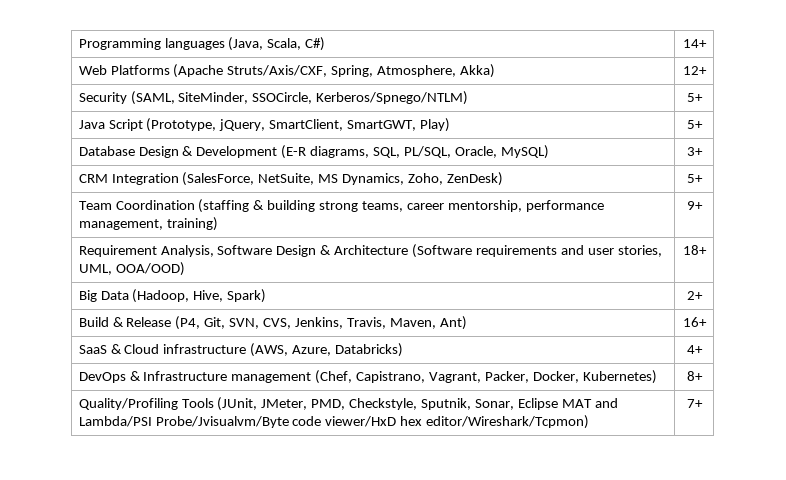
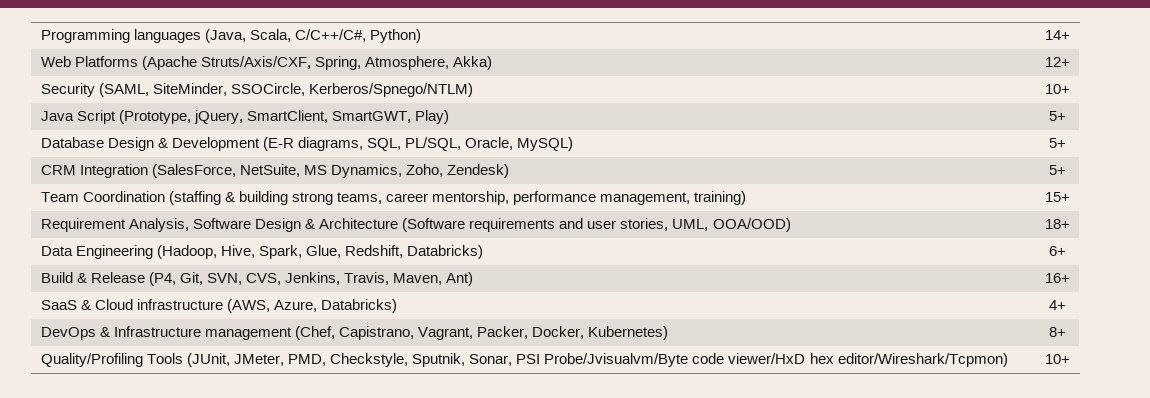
[305,37,326,51] C#) -> [295,29,422,43] C/C++/C#, Python)
[686,93,703,102] 5+ -> [1044,84,1070,94] 10+
[686,147,703,156] 3+ -> [1048,138,1066,148] 5+
[447,172,504,186] ZenDesk) -> [447,164,510,178] Zendesk)
[686,201,703,210] 9+ -> [1044,192,1070,202] 15+
[78,289,267,303] [686,291,703,300] Big Data (Hadoop, Hive, Spark) | 2+ -> [40,245,484,259] [1048,246,1066,256] Data Engineering (Hadoop, Hive, Spark, Glue, Redshift, Databricks) | 6+
[517,398,618,410] [78,416,152,427] Eclipse MAT and Lambda/PSI -> [516,354,541,364] PSI
[686,399,703,408] 7+ -> [1044,354,1070,364] 10+

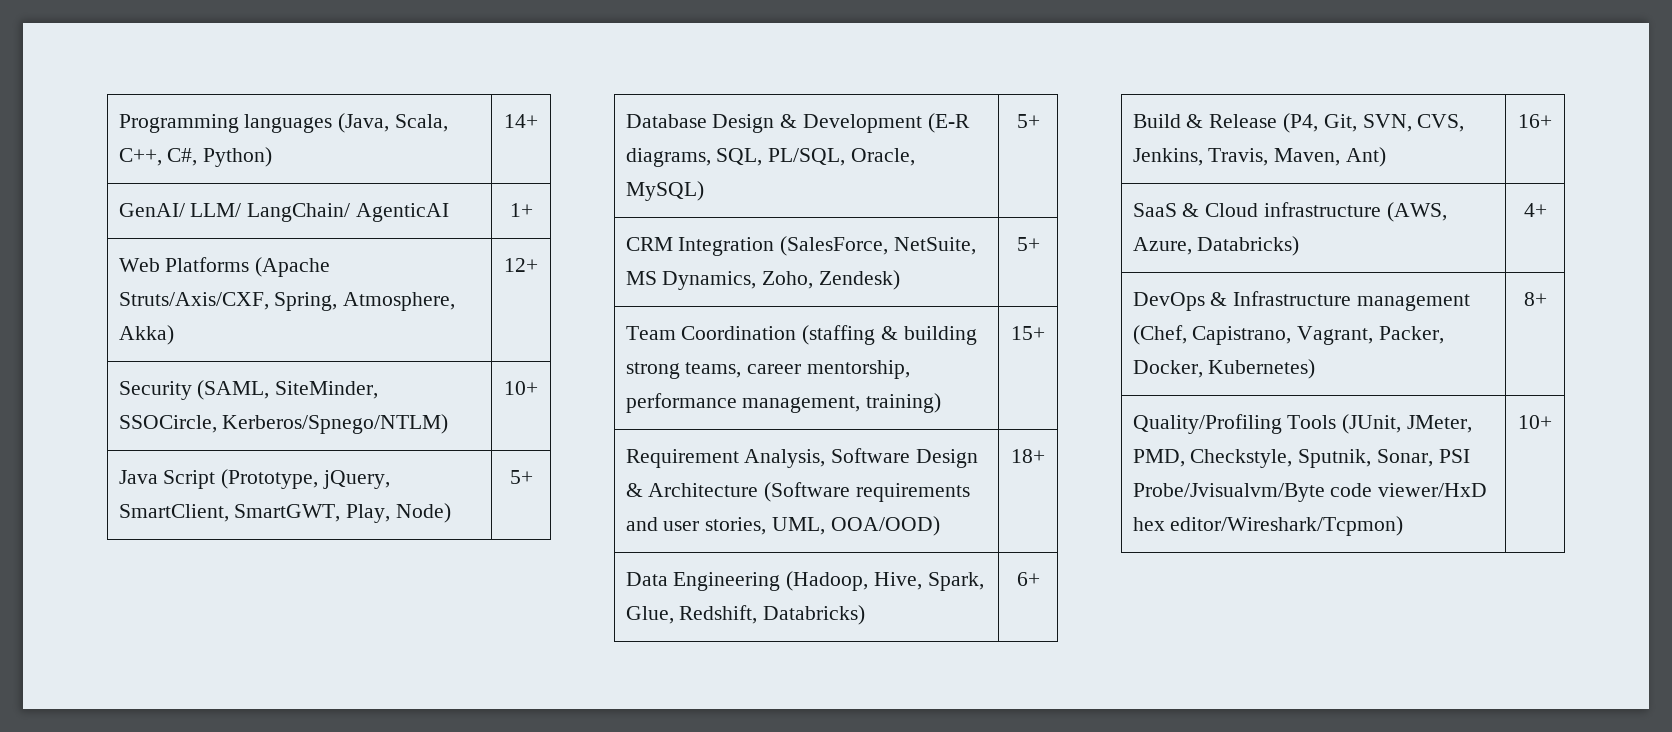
[295,29,367,42] C/C++/C#, -> [118,148,198,166] C++, C#,
(1070, 35) none -> [118,203,450,222] [509,203,533,217] // GenAI/ LLM/ LangChain/ AgenticAI | 1+
[415,110,450,124] Play) -> [346,503,452,523] Play, Node)

